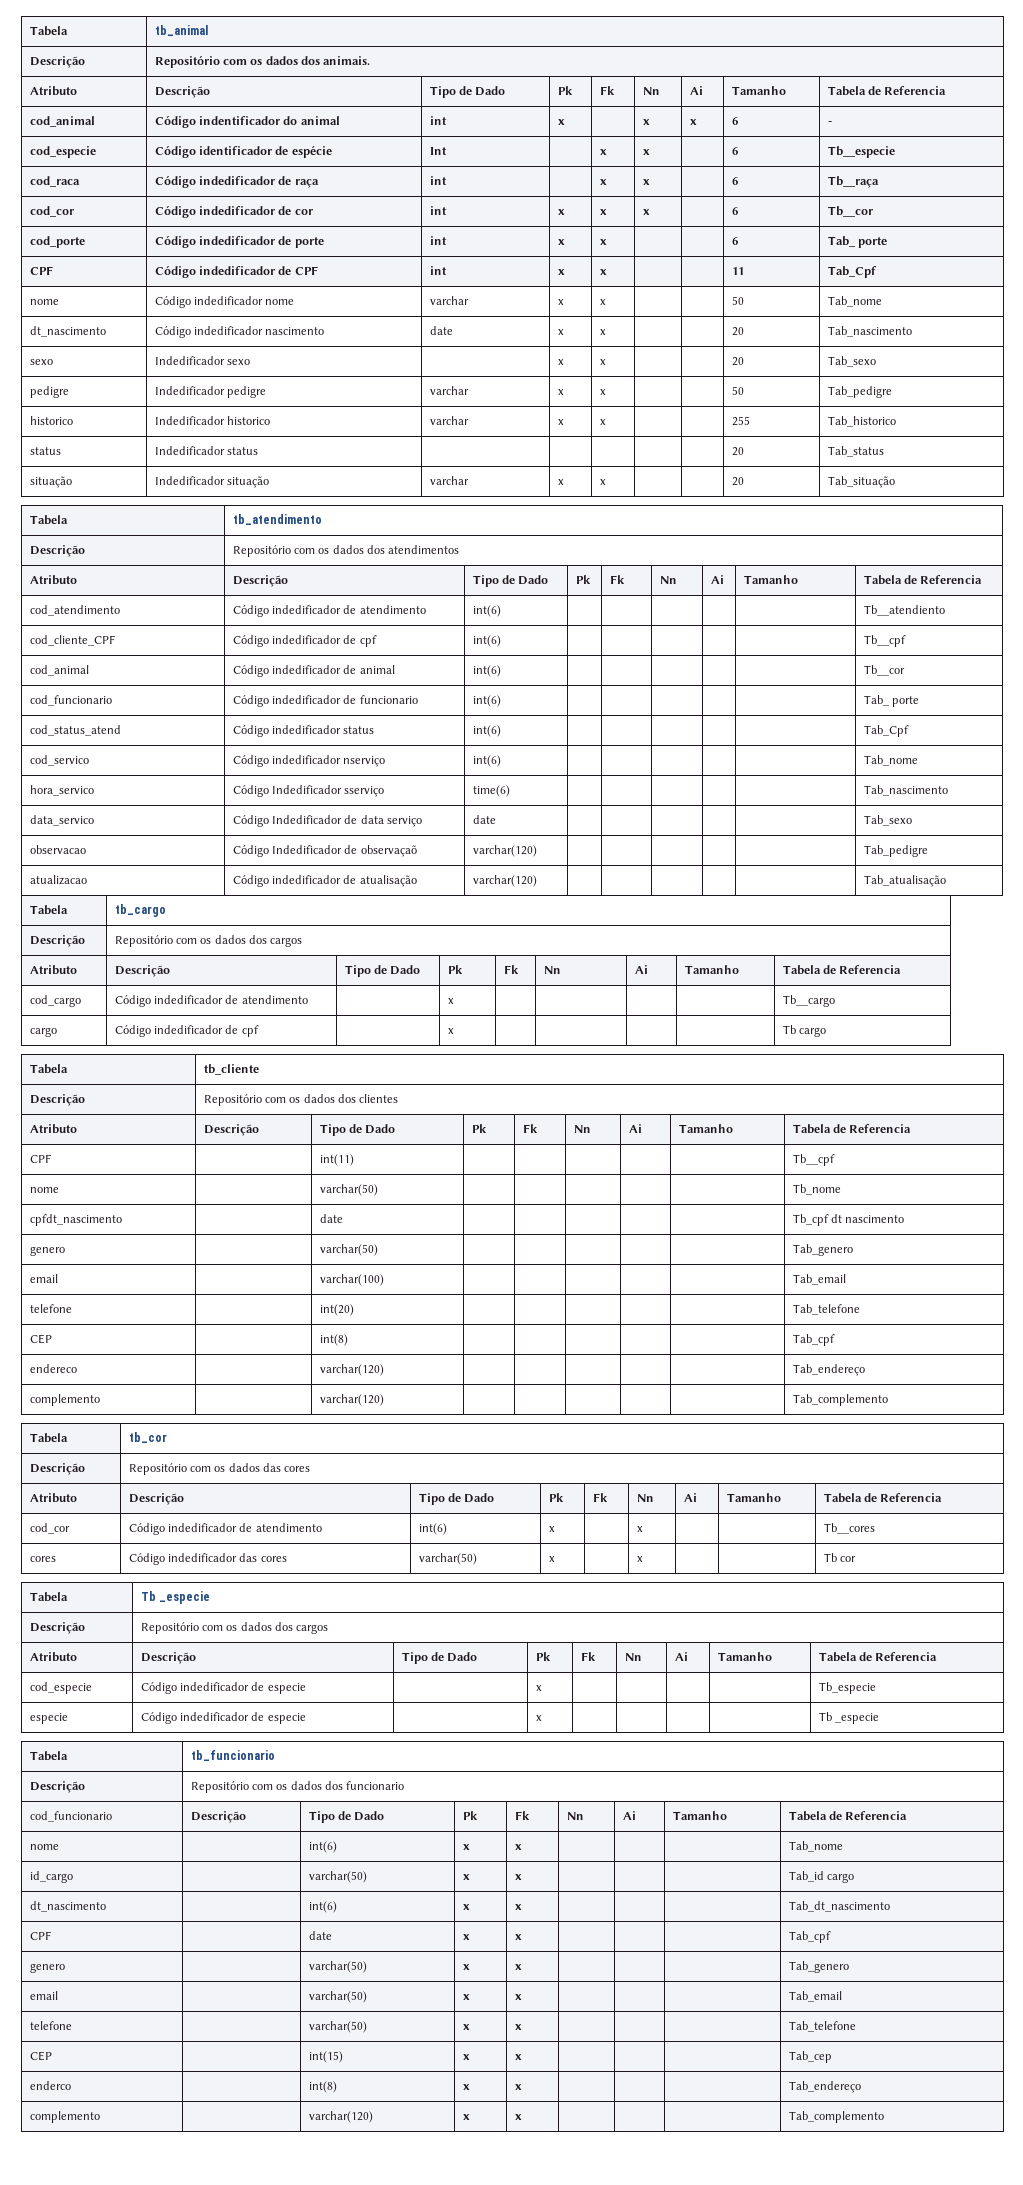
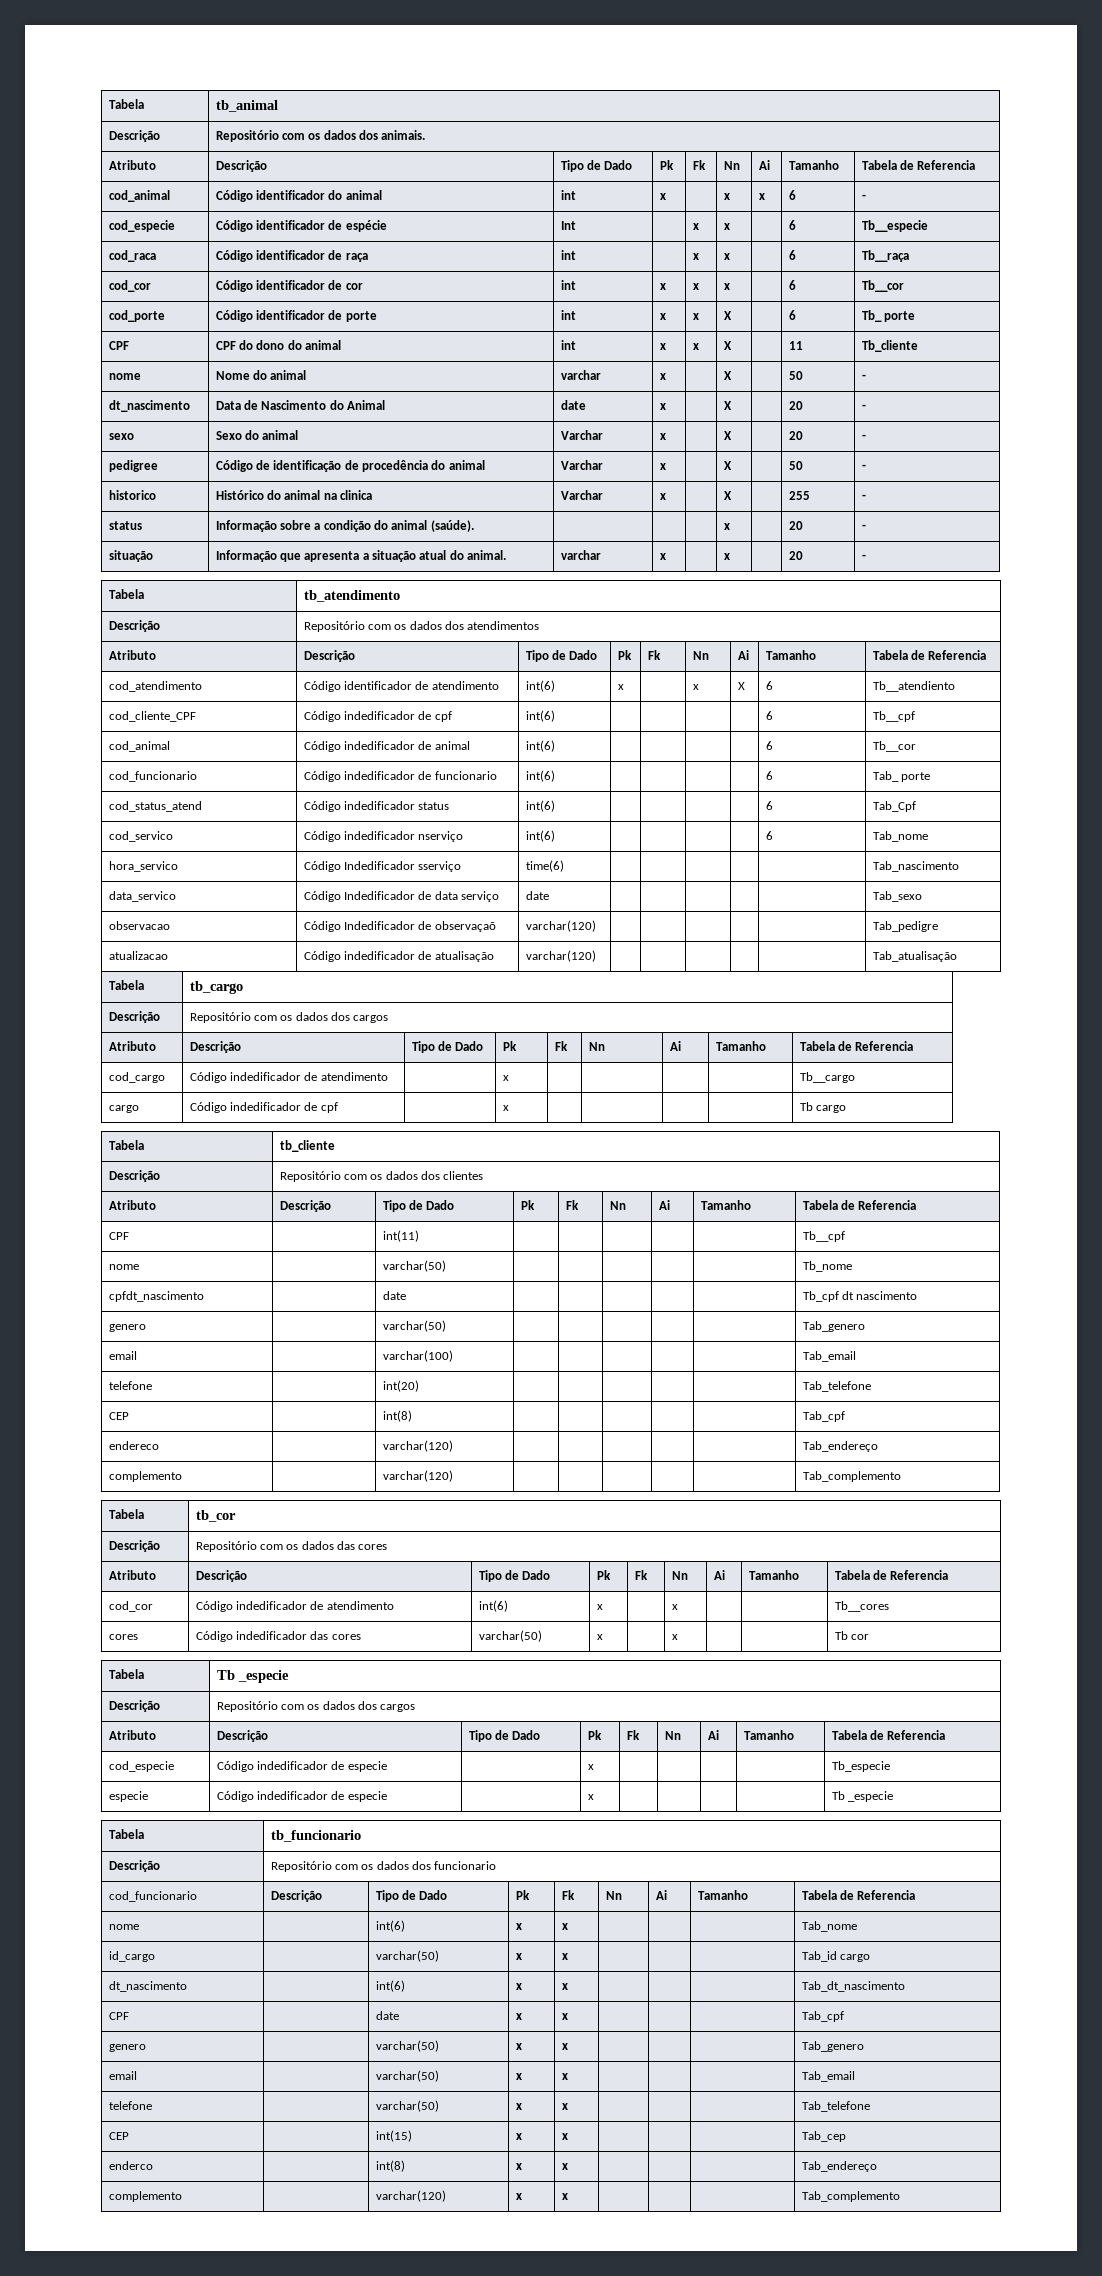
[198,116,280,125] indentificador -> [255,190,325,200] identificador
[198,176,275,185] indedificador -> [255,250,325,260] identificador
[198,206,275,215] indedificador -> [255,280,325,290] identificador
[198,236,275,245] indedificador -> [255,310,325,320] identificador
[731,237,738,245] [827,236,856,247] | | 6 | Tab_ -> [723,311,732,320] [788,310,796,320] [861,310,882,322] X | | 6 | Tb_
[154,266,318,278] [429,266,447,275] [557,269,565,275] [599,269,607,275] Código indedificador de CPF | int | x | x | -> [215,340,342,350] [560,340,576,350] [659,343,666,350] [692,343,699,350] [723,341,732,350] CPF do dono do animal | int | x | x | X
[827,266,877,278] [29,299,59,305] [154,296,295,308] [429,296,469,305] [557,299,564,305] [599,299,606,305] [731,296,744,305] [827,296,882,307] [29,326,106,337] [154,326,325,338] [429,326,453,335] [557,329,564,335] [599,329,606,335] [731,327,744,336] [827,326,912,337] [29,359,53,365] [154,356,250,365] [557,359,564,365] [599,359,606,365] [731,357,744,366] [827,356,876,367] [29,386,69,398] [154,386,266,398] [429,386,469,395] [557,389,564,395] [599,389,606,395] [731,386,744,395] [827,386,892,398] [29,416,73,425] [154,416,270,425] [429,416,469,425] [557,419,564,425] [599,419,606,425] [731,416,750,426] [827,416,896,427] [29,447,61,455] [154,446,258,455] [731,447,744,456] [827,446,884,457] [29,476,72,488] [154,476,269,488] [429,476,469,485] [557,479,564,485] [599,479,606,485] [731,477,744,486] [827,476,895,488] Tab_Cpf // nome | Código indedificador nome | varchar | x | x | | | 50 | Tab_nome // dt_nascimento | Código indedificador nascimento | date | x | x | | | 20 | Tab_nascimento // sexo | Indedificador sexo | | x | x | | | 20 | Tab_sexo // pedigre | Indedificador pedigre | varchar | x | x | | | 50 | Tab_pedigre // historico | Indedificador historico | varchar | x | x | | | 255 | Tab_historico // status | Indedificador status | | | | | | 20 | Tab_status // situação | Indedificador situação | varchar | x | x | | | 20 | Tab_situação -> [861,340,918,352] [108,373,141,380] [215,370,307,380] [560,370,601,380] [659,373,666,380] [723,371,732,380] [788,371,803,380] [861,374,866,380] [108,400,190,412] [215,400,386,410] [560,400,586,410] [659,403,666,410] [723,401,732,410] [788,401,803,410] [861,404,866,410] [108,433,134,440] [215,430,299,440] [560,430,603,440] [659,433,666,440] [723,431,732,440] [788,431,803,440] [861,434,866,440] [108,460,158,472] [215,460,485,472] [560,460,603,470] [659,463,666,470] [723,461,732,470] [788,461,803,470] [861,464,866,470] [108,490,156,500] [215,490,373,500] [560,490,603,500] [659,493,666,500] [723,491,732,500] [788,491,810,500] [861,494,866,500] [108,521,142,530] [215,520,474,532] [723,523,730,530] [788,521,803,530] [861,524,866,530] [108,550,153,562] [215,550,507,562] [560,550,601,560] [659,553,666,560] [723,553,730,560] [788,551,803,560] [861,554,866,560] Tb_cliente // nome | Nome do animal | varchar | x | | X | | 50 | - // dt_nascimento | Data de Nascimento do Animal | date | x | | X | | 20 | - // sexo | Sexo do animal | Varchar | x | | X | | 20 | - // pedigree | Código de identificação de procedência do animal | Varchar | x | | X | | 50 | - // historico | Histórico do animal na clinica | Varchar | x | | X | | 255 | - // status | Informação sobre a condição do animal (saúde). | | | | x | | 20 | - // situação | Informação que apresenta a situação atual do animal. | varchar | x | | x | | 20 | -
[271,605,426,614] [472,605,501,617] indedificador de atendimento | int(6) | | | | | -> [343,681,499,690] [525,680,555,692] [617,684,624,690] [692,684,699,690] [737,682,745,690] [765,681,773,690] identificador de atendimento | int(6) | x | | x | X | 6
(501, 641) none -> [765,711,773,720] 6
(501, 671) none -> [765,741,773,750] 6
(501, 701) none -> [765,771,773,780] 6
(501, 731) none -> [765,801,773,810] 6
(501, 761) none -> [765,831,773,840] 6

